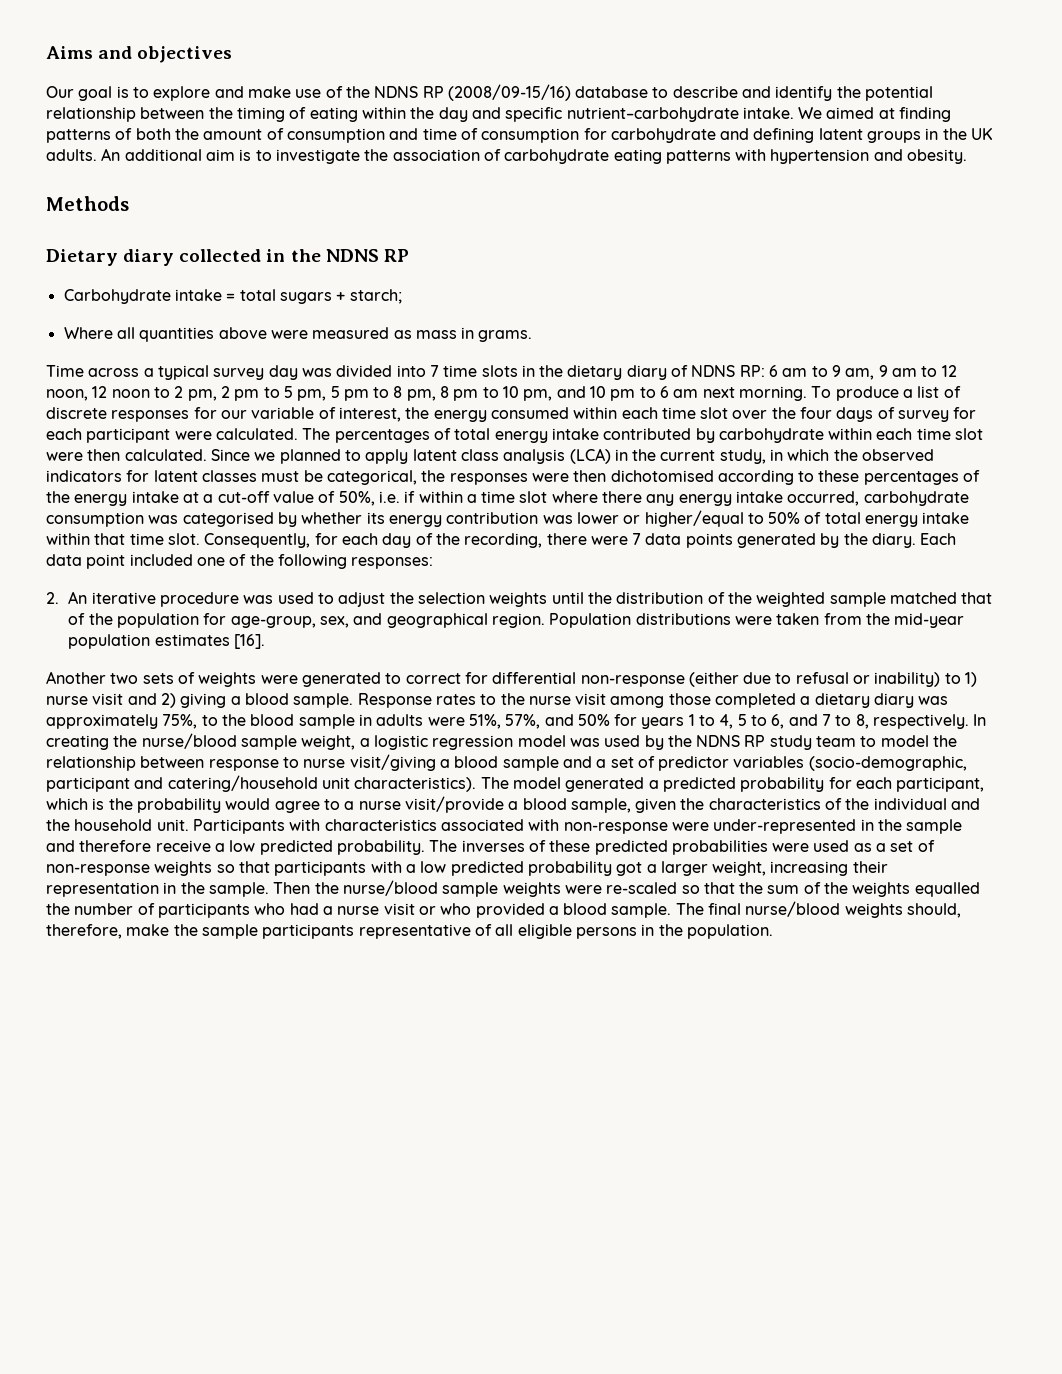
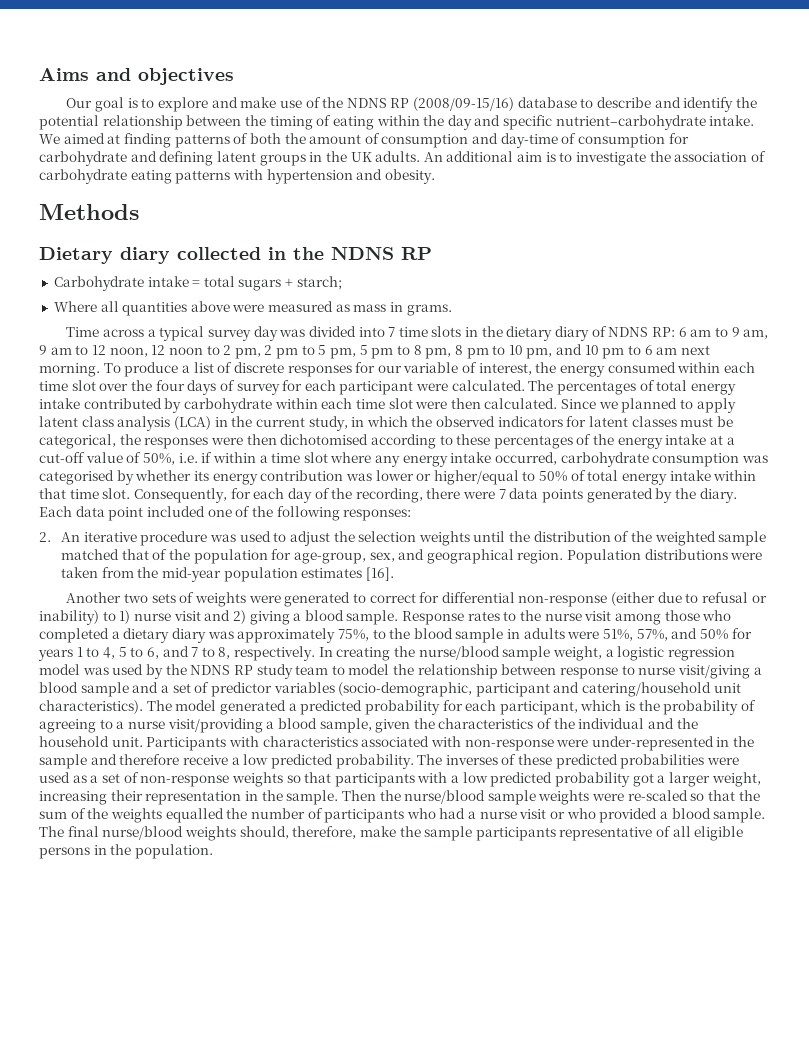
[422,128,457,140] time -> [500,133,558,148] day-time
[602,491,643,503] there -> (372, 457) none
(711, 699) none -> [702,610,732,621] who
[225,798,320,813] would agree -> [741,700,757,711] [39,719,96,733] of agreeing
[404,796,504,813] visit/provide -> [167,718,263,733] visit/providing

